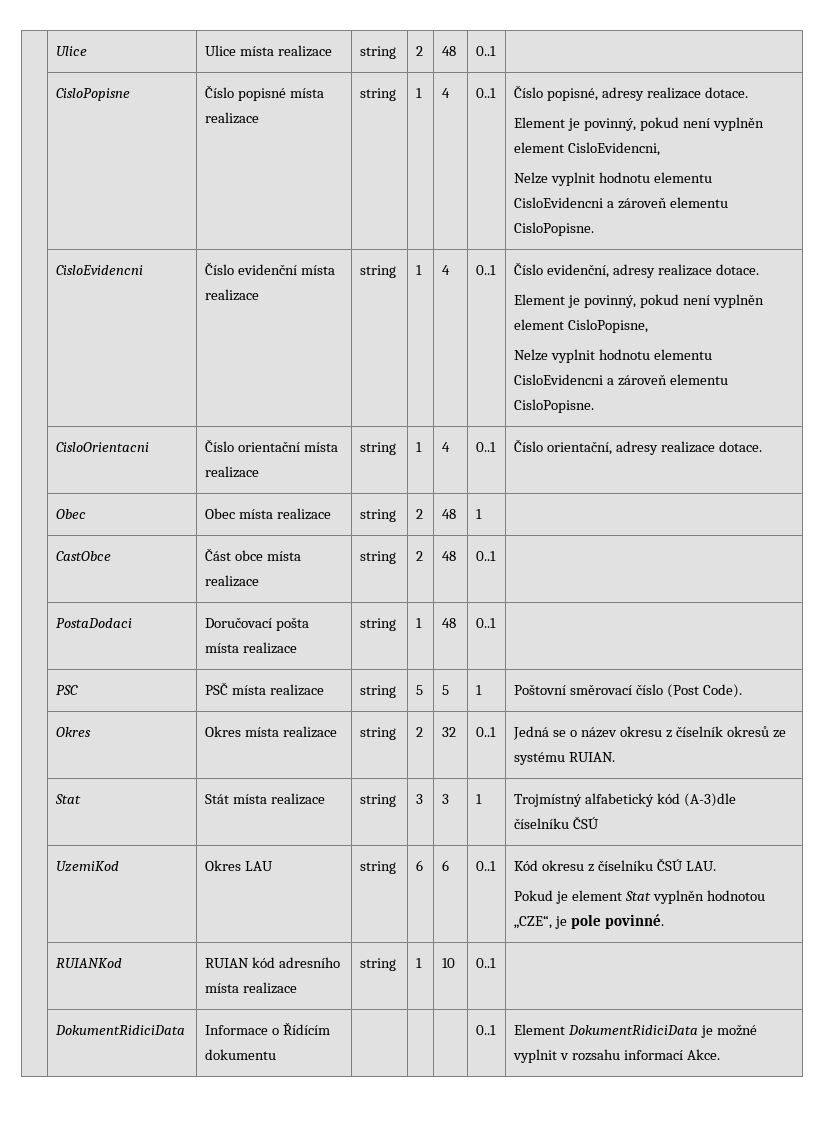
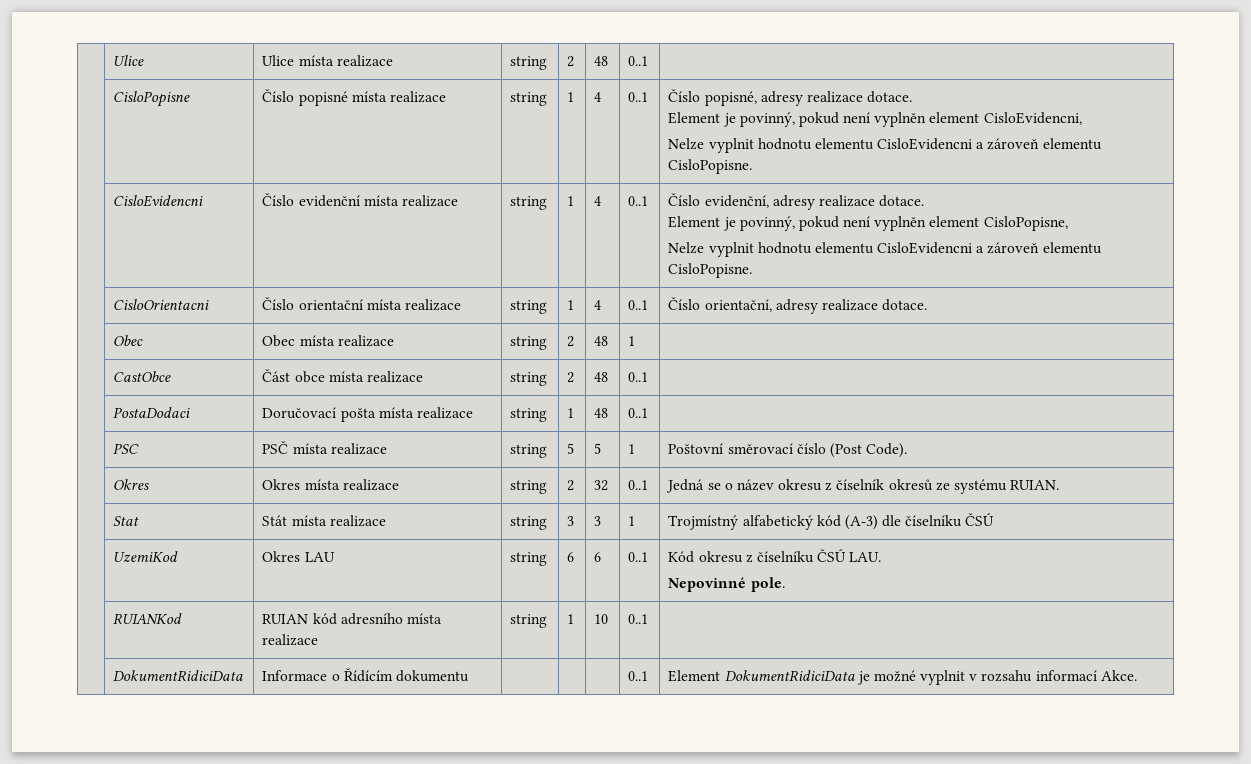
[684,793,737,807] (A-3)dle -> [844,515,902,530] (A-3) dle
[514,890,765,904] [514,914,665,929] Pokud je element Stat vyplněn hodnotou „CZE“, je pole povinné. -> [668,577,785,592] Nepovinné pole.

